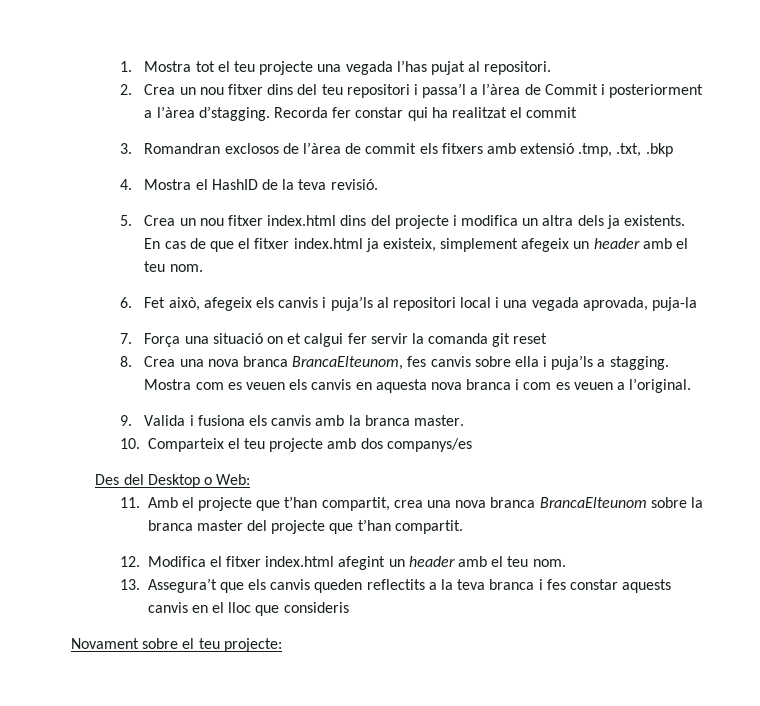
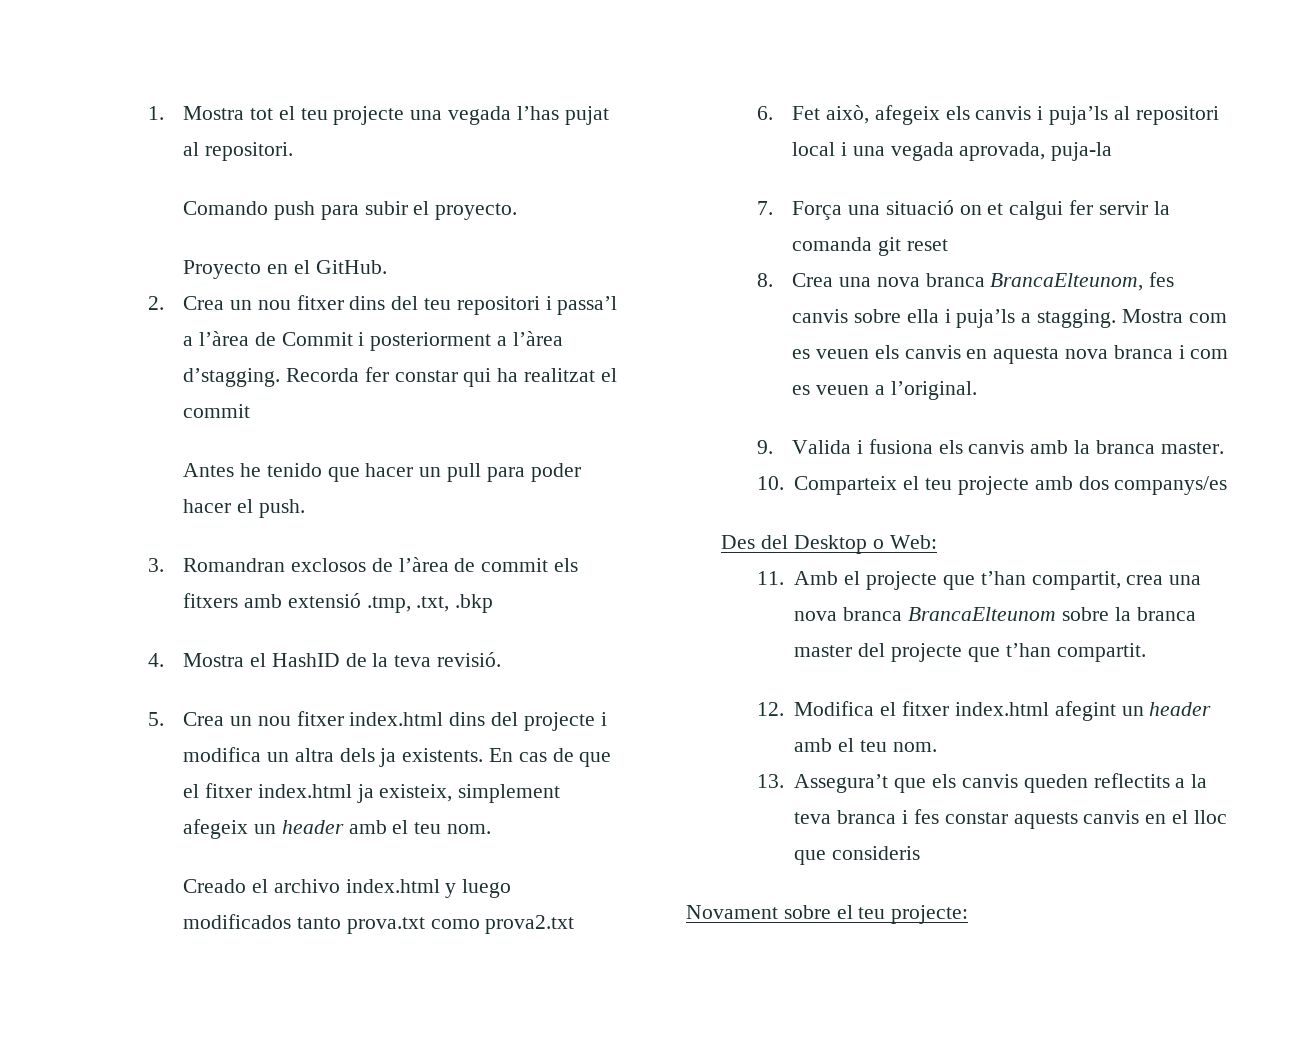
(552, 68) none -> [183,201,518,220] [183,260,387,279] // Comando push para subir el proyecto. // Proyecto en el GitHub.
(578, 112) none -> [183,463,581,482] [183,499,305,518] // Antes he tenido que hacer un pull para poder hacer el push.
(203, 268) none -> [183,879,512,898] [183,914,575,934] // Creado el archivo index.html y luego modificados tanto prova.txt como prova2.txt

